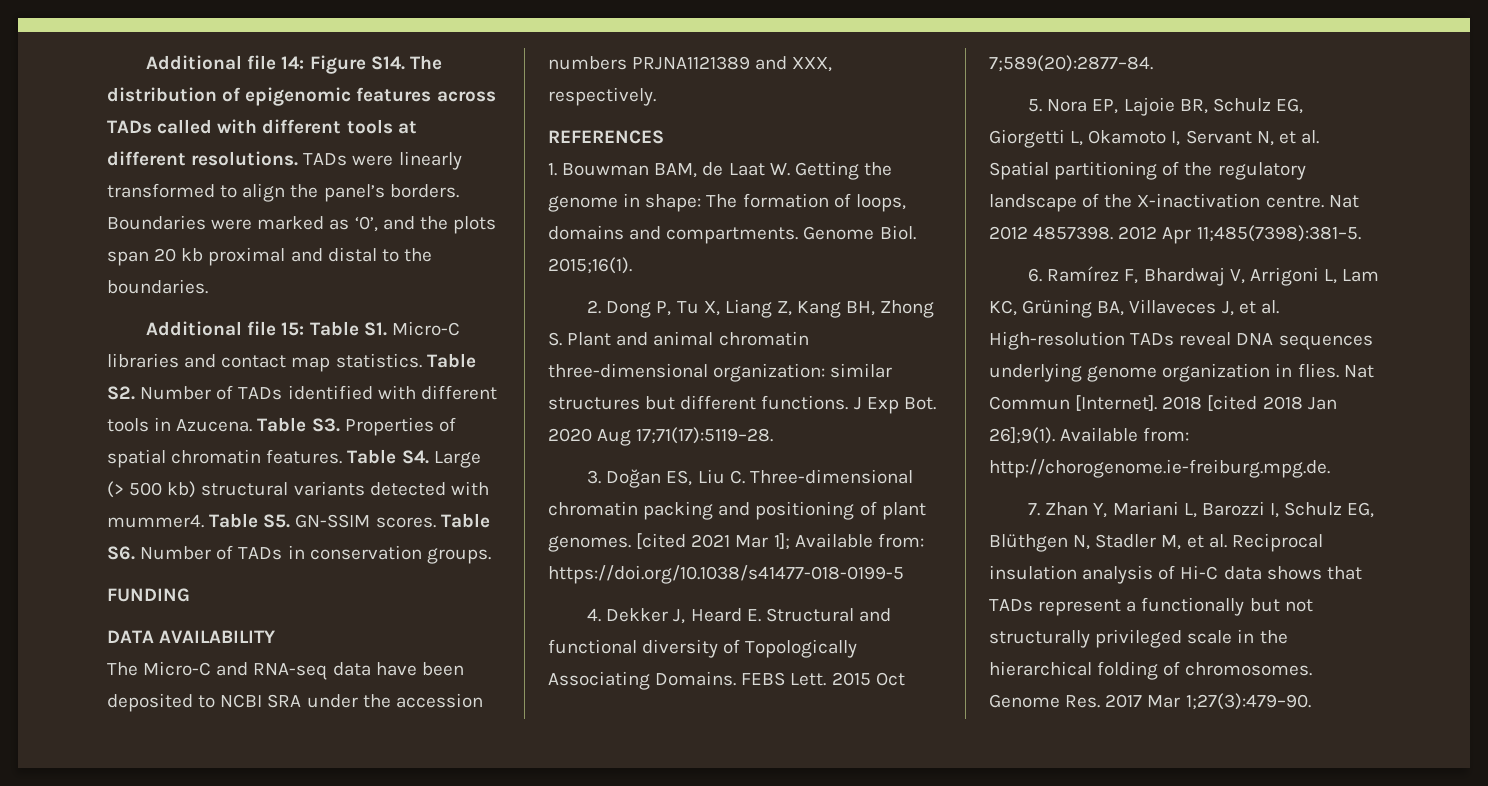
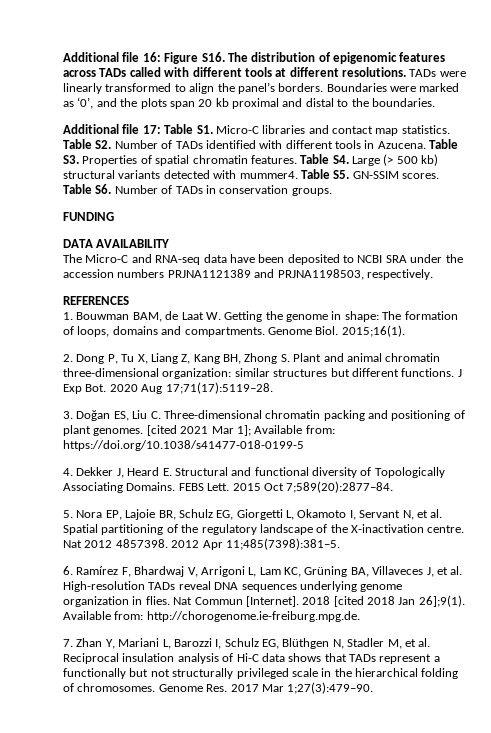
[146,55,405,74] Additional file 14: Figure S14. -> [63,52,225,64] Additional file 16: Figure S16.
[281,322,305,336] 15: -> [142,125,161,134] 17:
[792,57,833,72] XXX, -> [277,269,364,280] PRJNA1198503,

